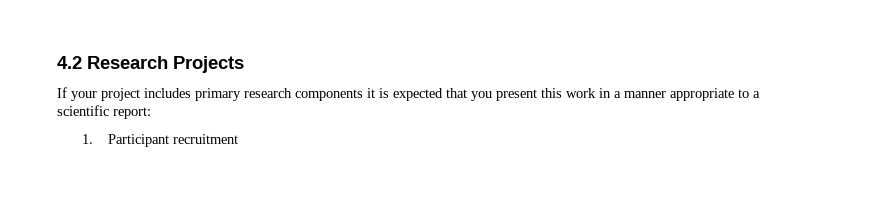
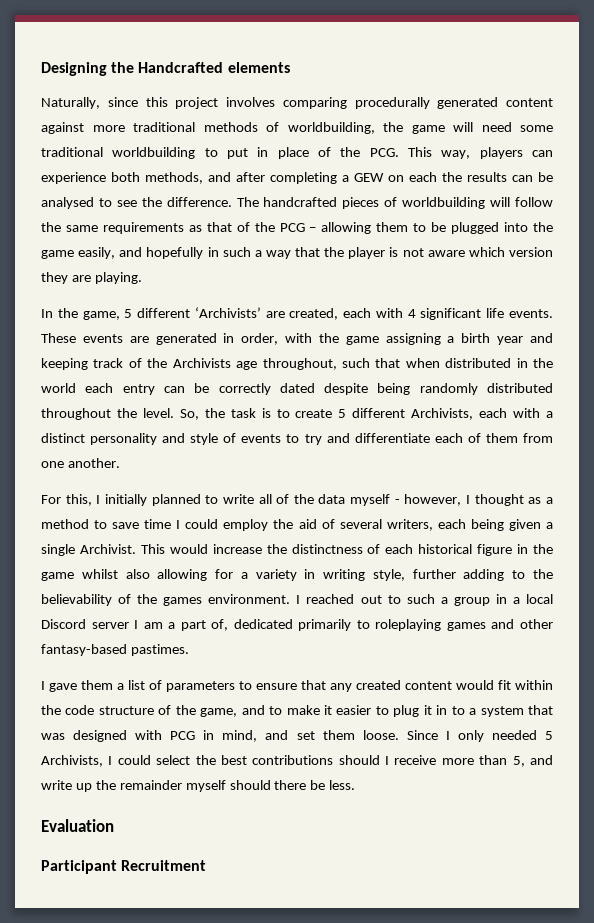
[57,56,244,73] [57,87,760,101] [57,105,151,119] [82,134,238,147] 4.2 Research Projects // If your project includes primary research components it is expected that you present this work in a manner appropriate to a scientific report: // 1. Participant recruitment -> [41,62,290,76] [41,97,553,109] [41,122,553,134] [41,147,553,159] [41,172,553,184] [41,197,554,209] [41,222,553,234] [41,247,553,259] [41,272,142,284] [41,307,553,320] [41,333,554,345] [41,358,554,370] [41,383,554,395] [41,408,553,420] [41,433,554,445] [41,458,120,468] [41,494,553,506] [41,519,553,531] [41,544,554,556] [41,569,553,581] [41,594,553,606] [41,619,554,631] [41,644,189,656] [41,680,553,692] [41,705,554,717] [41,730,553,742] [41,755,553,767] [41,780,356,792] [41,819,114,832] [41,860,207,874] Designing the Handcrafted elements // Naturally, since this project involves comparing procedurally generated content against more traditional methods of worldbuilding, the game will need some traditional worldbuilding to put in place of the PCG. This way, players can experience both methods, and after completing a GEW on each the results can be analysed to see the difference. The handcrafted pieces of worldbuilding will follow the same requirements as that of the PCG – allowing them to be plugged into the game easily, and hopefully in such a way that the player is not aware which version they are playing. // In the game, 5 different ‘Archivists’ are created, each with 4 significant life events. These events are generated in order, with the game assigning a birth year and keeping track of the Archivists age throughout, such that when distributed in the world each entry can be correctly dated despite being randomly distributed throughout the level. So, the task is to create 5 different Archivists, each with a distinct personality and style of events to try and differentiate each of them from one another. // For this, I initially planned to write all of the data myself - however, I thought as a method to save time I could employ the aid of several writers, each being given a single Archivist. This would increase the distinctness of each historical figure in the game whilst also allowing for a variety in writing style, further adding to the believability of the games environment. I reached out to such a group in a local Discord server I am a part of, dedicated primarily to roleplaying games and other fantasy-based pastimes. // I gave them a list of parameters to ensure that any created content would fit within the code structure of the game, and to make it easier to plug it in to a system that was designed with PCG in mind, and set them loose. Since I only needed 5 Archivists, I could select the best contributions should I receive more than 5, and write up the remainder myself should there be less. // Evaluation // Participant Recruitment

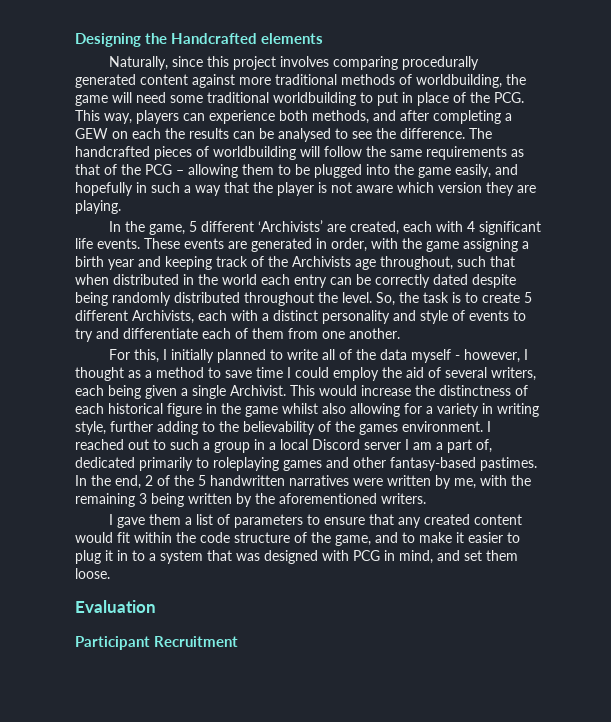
(189, 650) none -> [75,475,531,489] [75,493,426,507] In the end, 2 of the 5 handwritten narratives were written by me, with the remaining 3 being written by the aforementioned writers.
[406,730,553,742] [41,755,553,767] [41,780,356,792] Since I only needed 5 Archivists, I could select the best contributions should I receive more than 5, and write up the remainder myself should there be less. -> (110, 573) none

